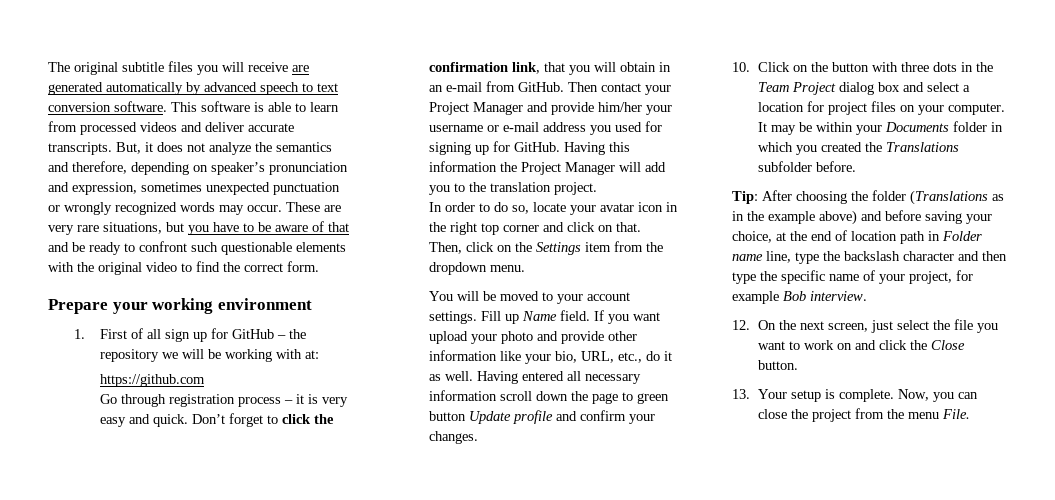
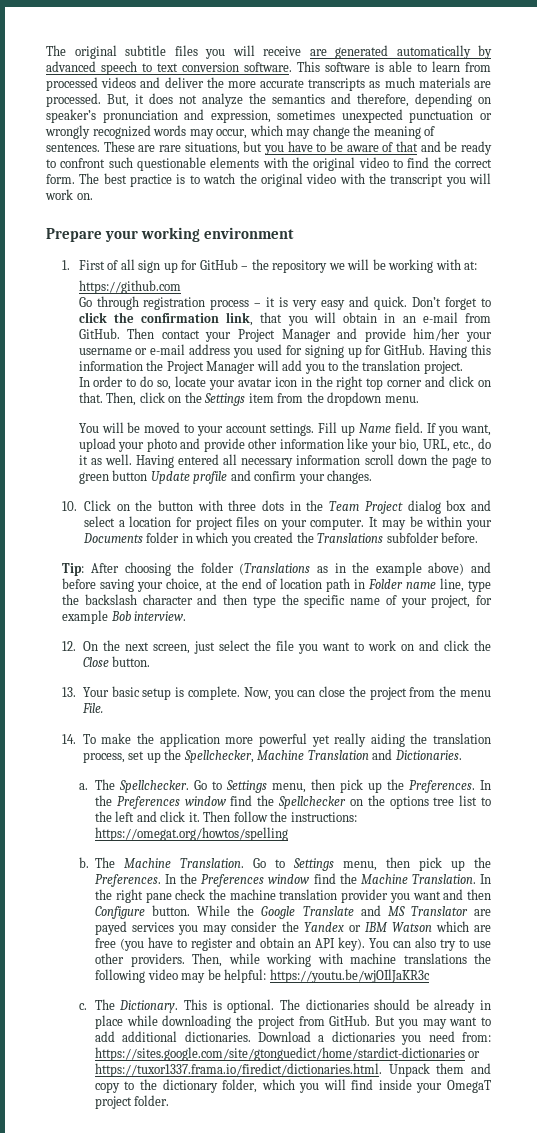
[248,123,294,132] [48,142,112,155] accurate transcripts. -> [206,77,492,91] [46,93,101,107] the more accurate transcripts as much materials are processed.
[247,205,282,212] occur. -> [216,125,436,139] [46,143,100,152] occur, which may change the meaning of sentences.
[48,225,74,235] very -> (156, 148) none
(319, 266) none -> [79,173,491,187] [45,189,93,200] The best practice is to watch the original video with the transcript you will work on.
[633,312,661,321] want -> [461,424,492,436] want,
(788, 394) none -> [111,686,140,697] basic
(971, 414) none -> [62,733,492,747] [82,749,462,763] [78,779,492,793] [94,795,492,809] [94,811,357,822] [94,827,288,841] [78,857,492,871] [95,873,491,887] [95,889,492,903] [95,905,492,919] [95,921,491,935] [95,937,491,951] [95,953,491,967] [95,969,430,983] [78,999,492,1013] [94,1015,491,1029] [94,1031,492,1045] [94,1047,481,1061] [94,1063,492,1077] [94,1079,492,1093] [94,1095,170,1109] // 14. To make the application more powerful yet really aiding the translation process, set up the Spellchecker, Machine Translation and Dictionaries. // a. The Spellchecker. Go to Settings menu, then pick up the Preferences. In the Preferences window find the Spellchecker on the options tree list to the left and click it. Then follow the instructions: https://omegat.org/howtos/spelling // b. The Machine Translation. Go to Settings menu, then pick up the Preferences. In the Preferences window find the Machine Translation. In the right pane check the machine translation provider you want and then Configure button. While the Google Translate and MS Translator are payed services you may consider the Yandex or IBM Watson which are free (you have to register and obtain an API key). You can also try to use other providers. Then, while working with machine translations the following video may be helpful: https://youtu.be/wjOIlJaKR3c // c. The Dictionary. This is optional. The dictionaries should be already in place while downloading the project from GitHub. But you may want to add additional dictionaries. Download a dictionaries you need from: https://sites.google.com/site/gtonguedict/home/stardict-dictionaries or https://tuxor1337.frama.io/firedict/dictionaries.html. Unpack them and copy to the dictionary folder, which you will find inside your OmegaT project folder.

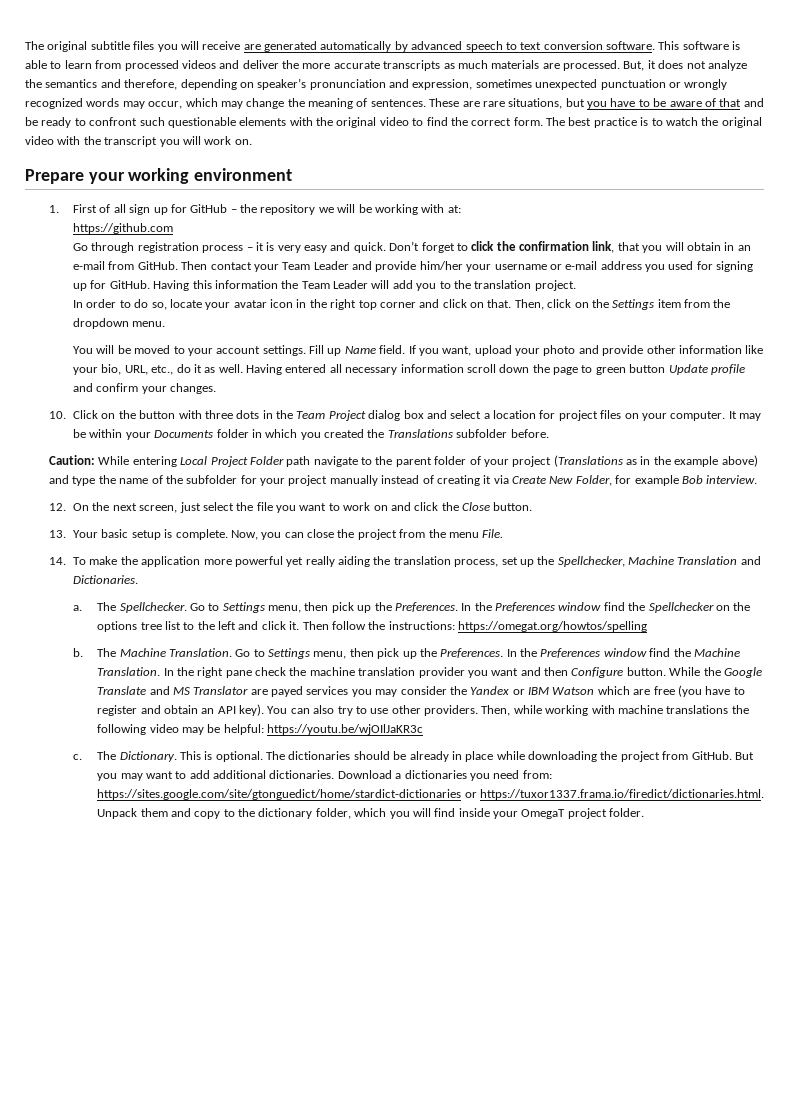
[237,329,331,342] Project Manager -> [282,261,349,270] Team Leader
[166,361,256,374] Project Manager -> [301,280,369,289] Team Leader
[62,562,234,576] Tip: After choosing the folder -> [49,455,552,467] Caution: While entering Local Project Folder path navigate to the parent folder of your project
[62,578,492,592] [62,594,471,608] before saving your choice, at the end of location path in Folder name line, type the backslash character and then type the specific name of your project, -> [72,475,612,486] type the name of the subfolder for your project manually instead of creating it via Create New Folder,

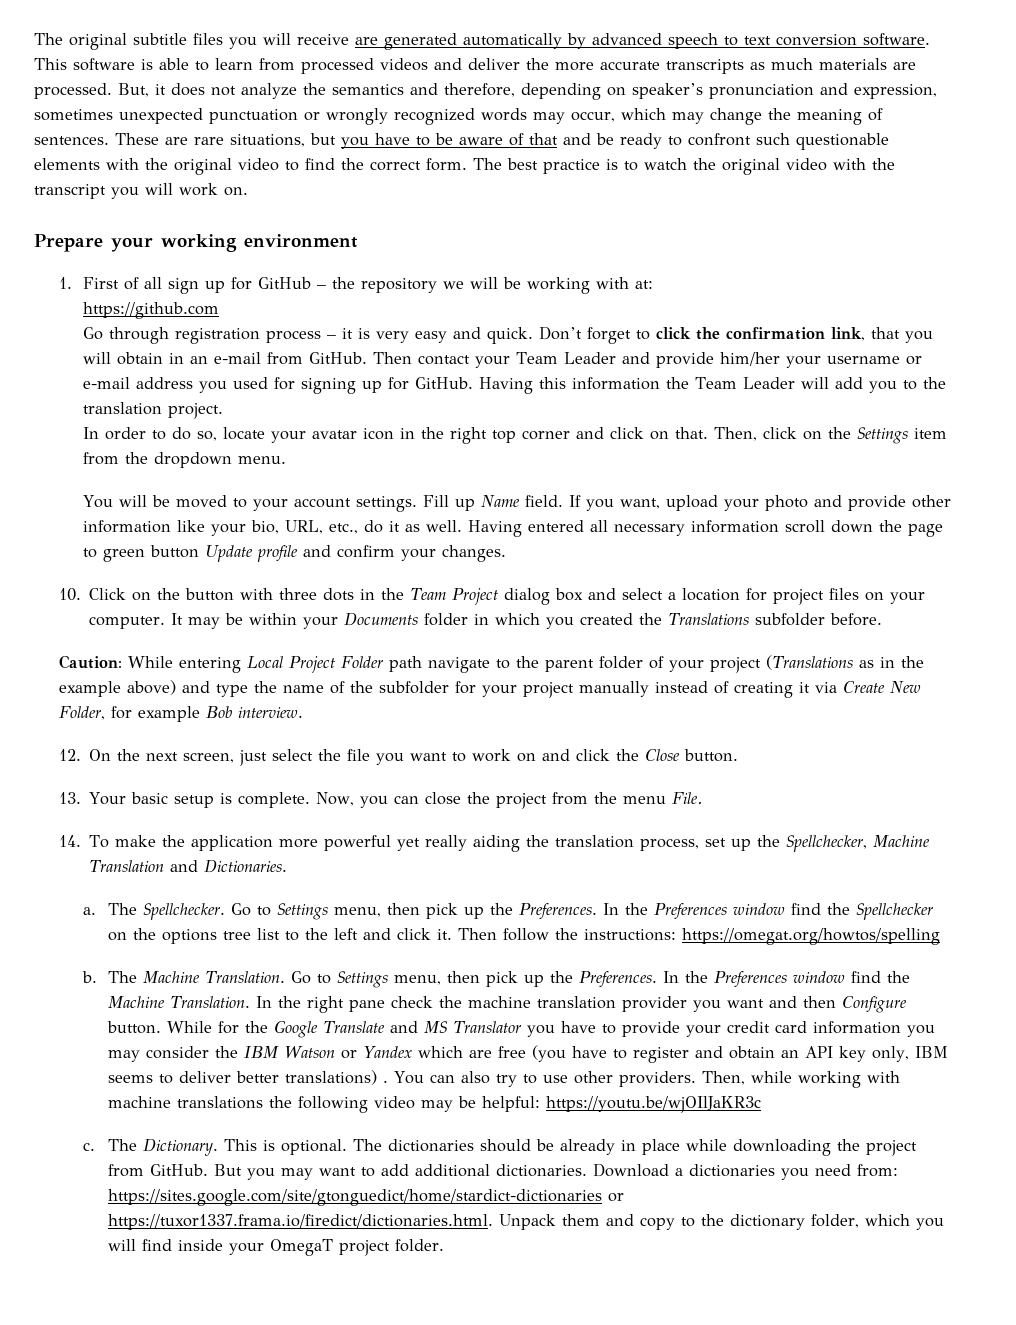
(701, 671) none -> [217,1021,239,1034] for
[250,686,595,697] are payed services you may consider the Yandex or IBM Watson -> [526,1021,935,1037] [107,1046,412,1062] you have to provide your credit card information you may consider the IBM Watson or Yandex
[239,704,265,716] key). -> [838,1046,948,1062] [107,1070,388,1085] key only, IBM seems to deliver better translations) .

